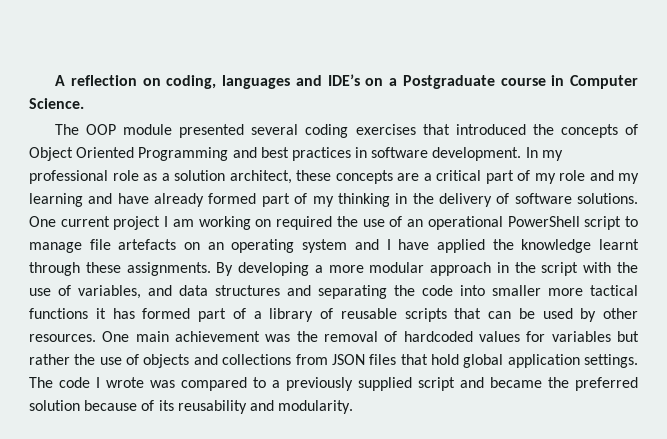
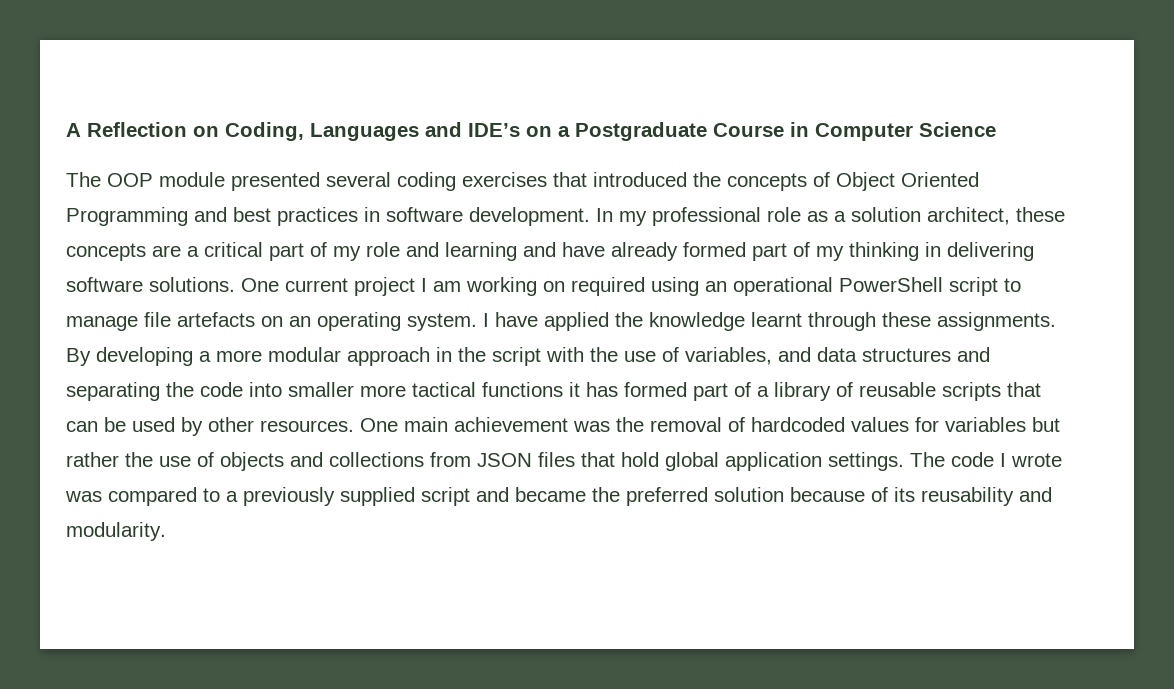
[70,75,291,89] reflection on coding, languages -> [87,122,419,141] Reflection on Coding, Languages
[500,78,546,86] course -> [713,123,784,137] Course
[29,98,84,109] Science. -> [919,122,996,137] Science
[618,173,639,184] my -> (439, 249) none
[412,193,510,207] the delivery of -> [947,242,1034,261] delivering
[336,216,403,227] the use of -> [651,277,699,296] using
[302,239,379,253] system and -> [407,313,477,331] system.

